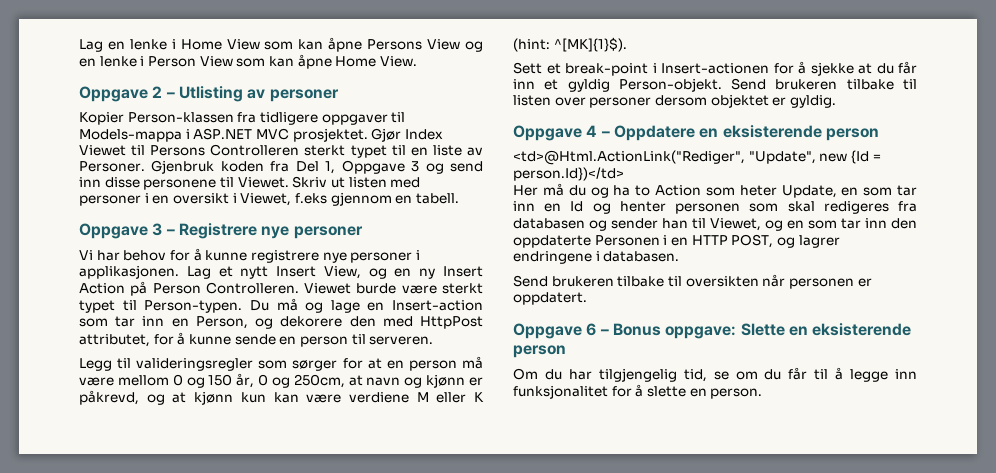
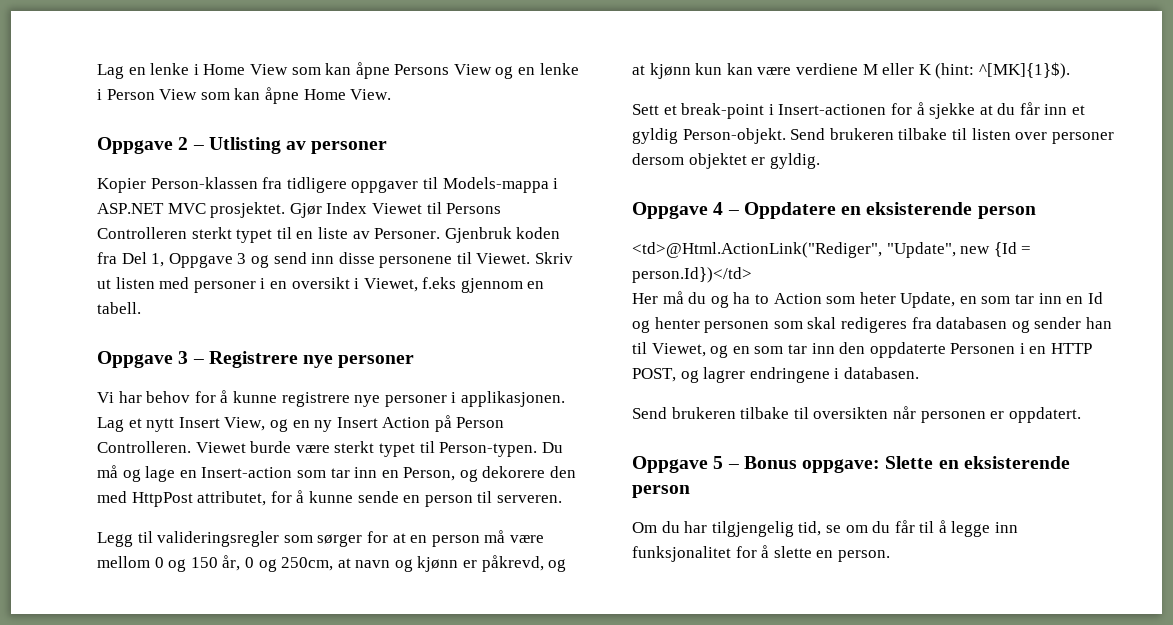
[586,323,597,336] 6 -> [713,456,724,469] 5

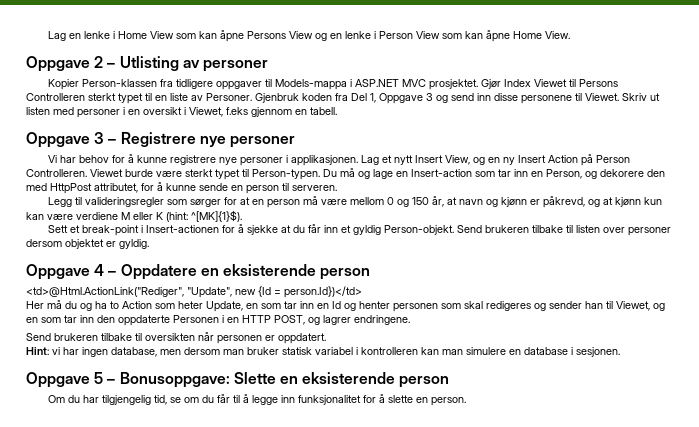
[244,557,334,572] 0 og 250cm, -> (445, 201) none
[911,317,1008,329] fra databasen -> (531, 306) none
[749,367,919,383] endringene i databasen. -> [354,315,410,325] endringene.
(1081, 415) none -> [26,347,620,357] // Hint: vi har ingen database, men dersom man bruker statisk variabel i kontrolleren kan man simulere en database i sesjonen.
[743,456,881,473] Bonus oppgave: -> [119,372,230,388] Bonusoppgave:

